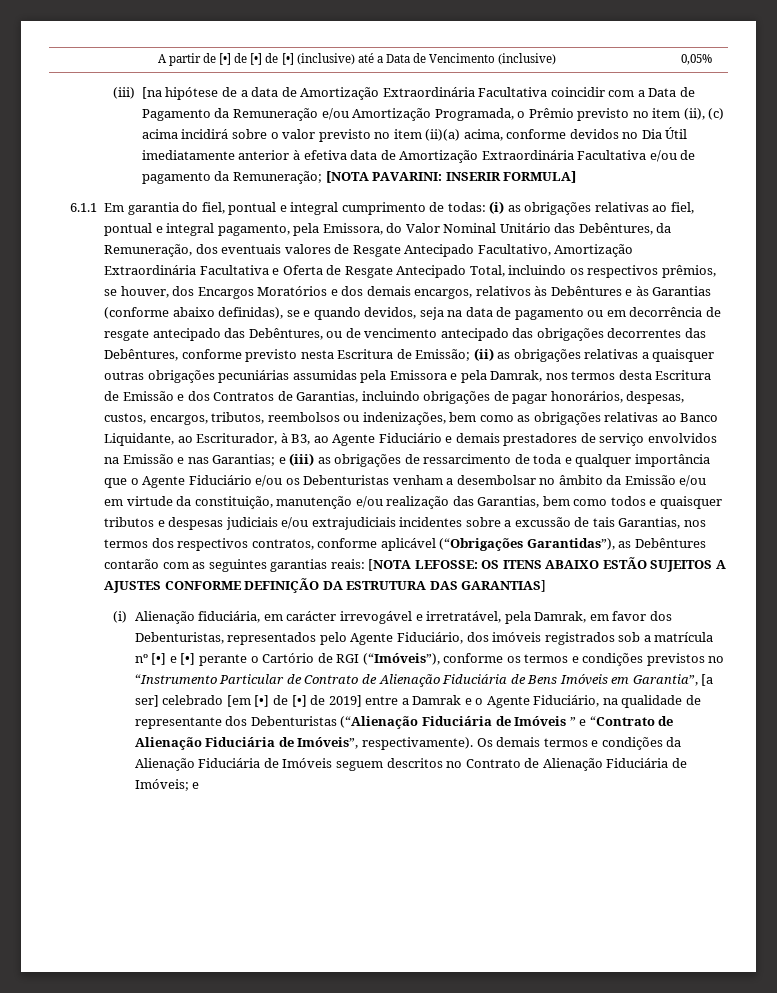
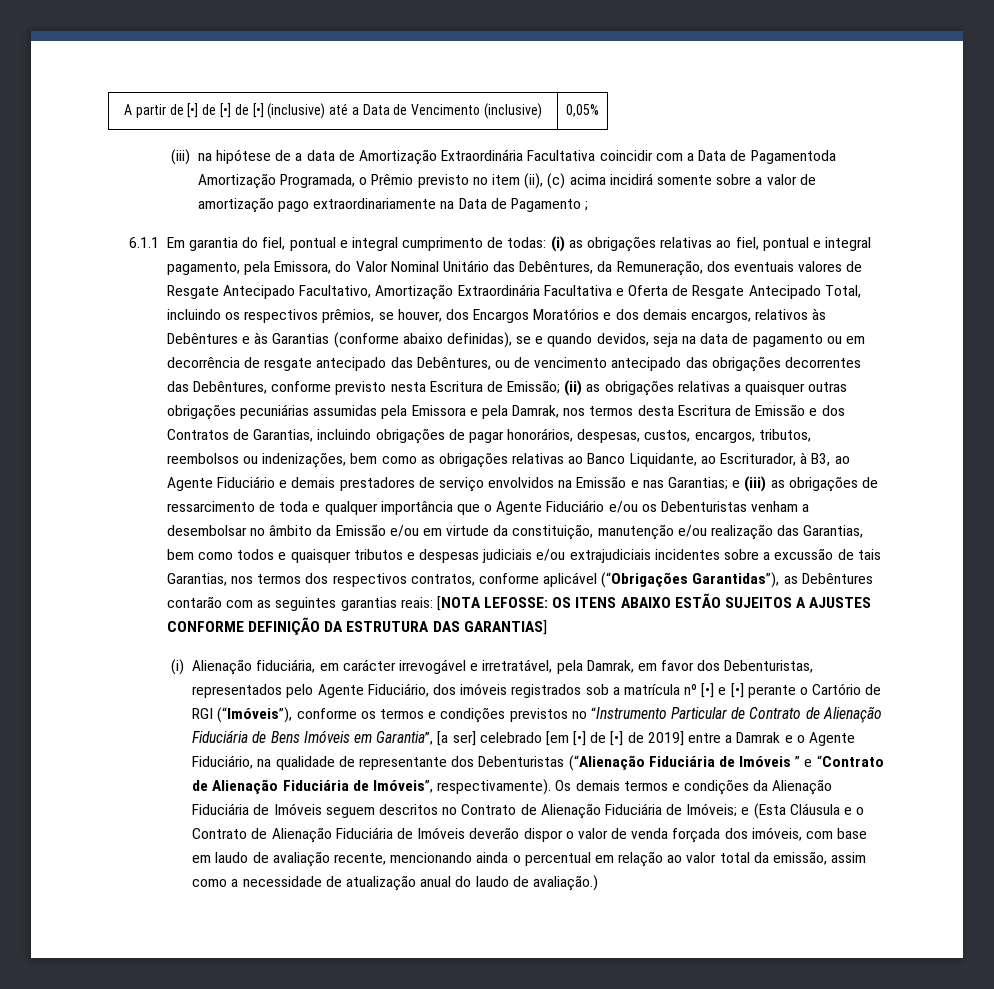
[141,87,162,99] [na -> [197,153,212,161] na
[141,108,349,121] Pagamento da Remuneração e/ou -> [750,150,836,164] Pagamentoda
[231,127,688,142] [141,150,696,163] [141,171,577,184] sobre o valor previsto no item (ii)(a) acima, conforme devidos no Dia Útil imediatamente anterior à efetiva data de Amortização Extraordinária Facultativa e/ou de pagamento da Remuneração; [NOTA PAVARINI: INSERIR FORMULA] -> [656,174,816,185] [197,197,589,213] somente sobre a valor de amortização pago extraordinariamente na Data de Pagamento ;
(200, 785) none -> [753,803,865,819] [192,827,868,843] [192,851,867,867] [192,875,598,891] (Esta Cláusula e o Contrato de Alienação Fiduciária de Imóveis deverão dispor o valor de venda forçada dos imóveis, com base em laudo de avaliação recente, mencionando ainda o percentual em relação ao valor total da emissão, assim como a necessidade de atualização anual do laudo de avaliação.)

